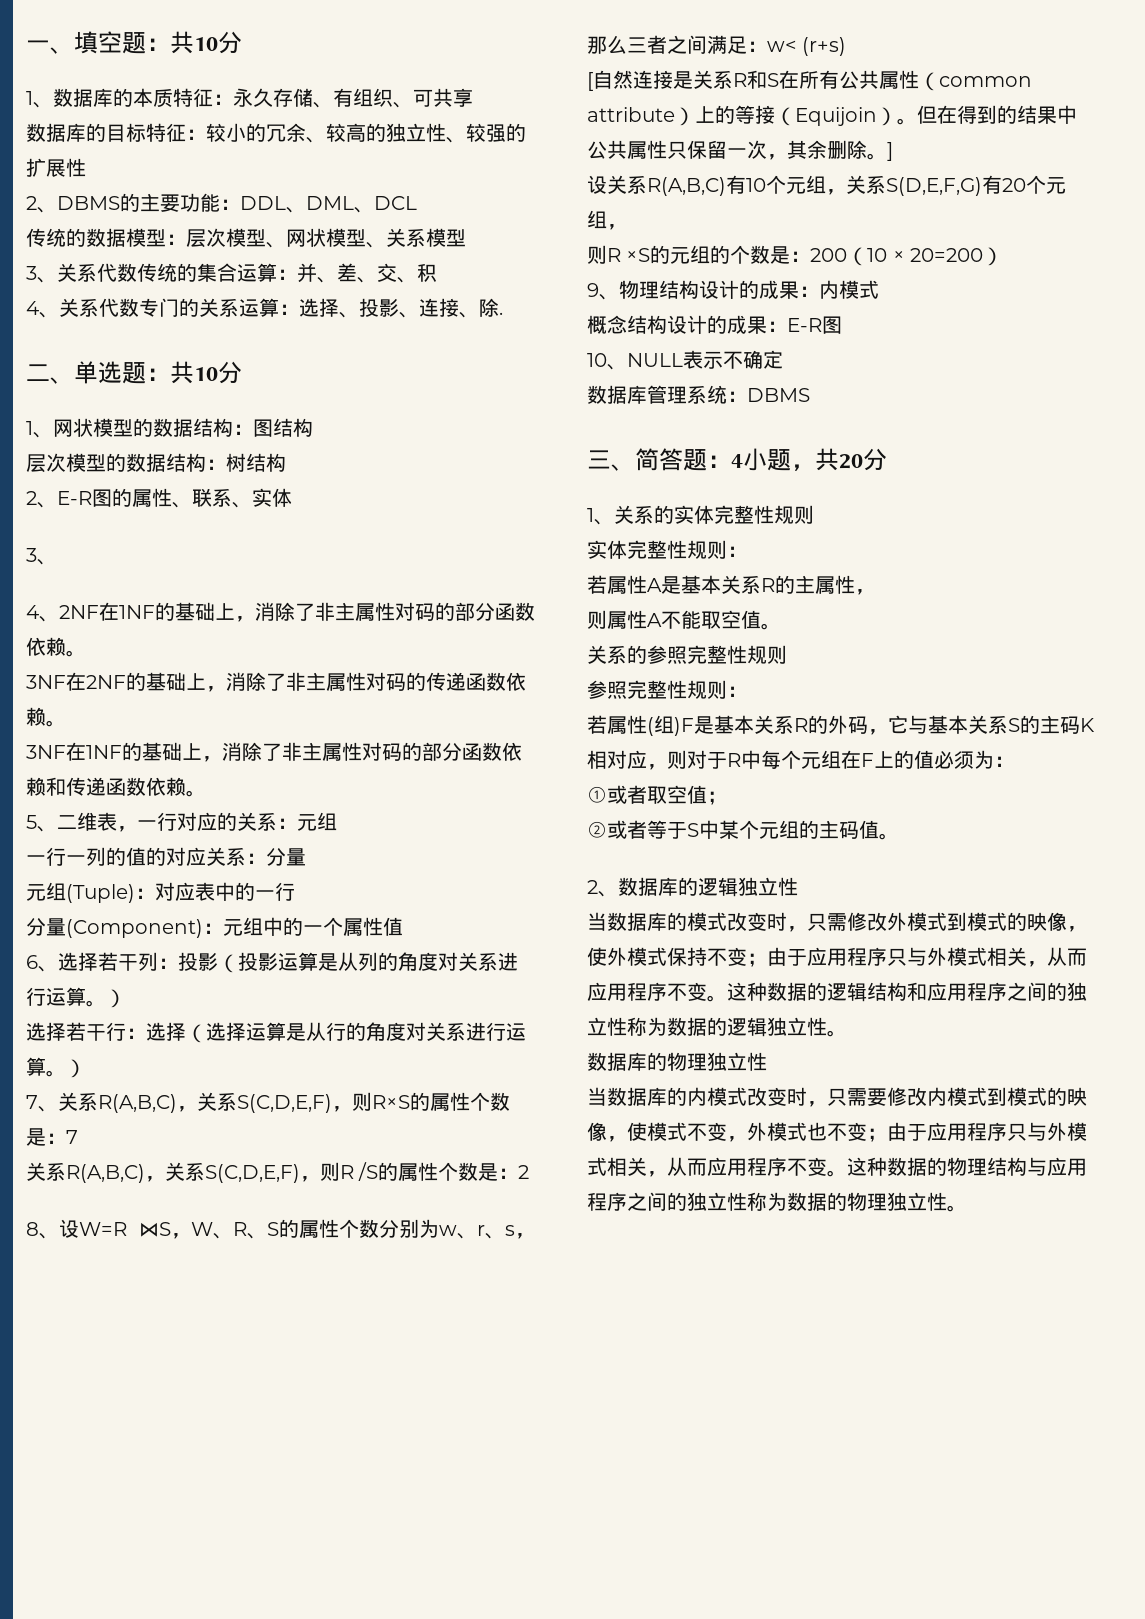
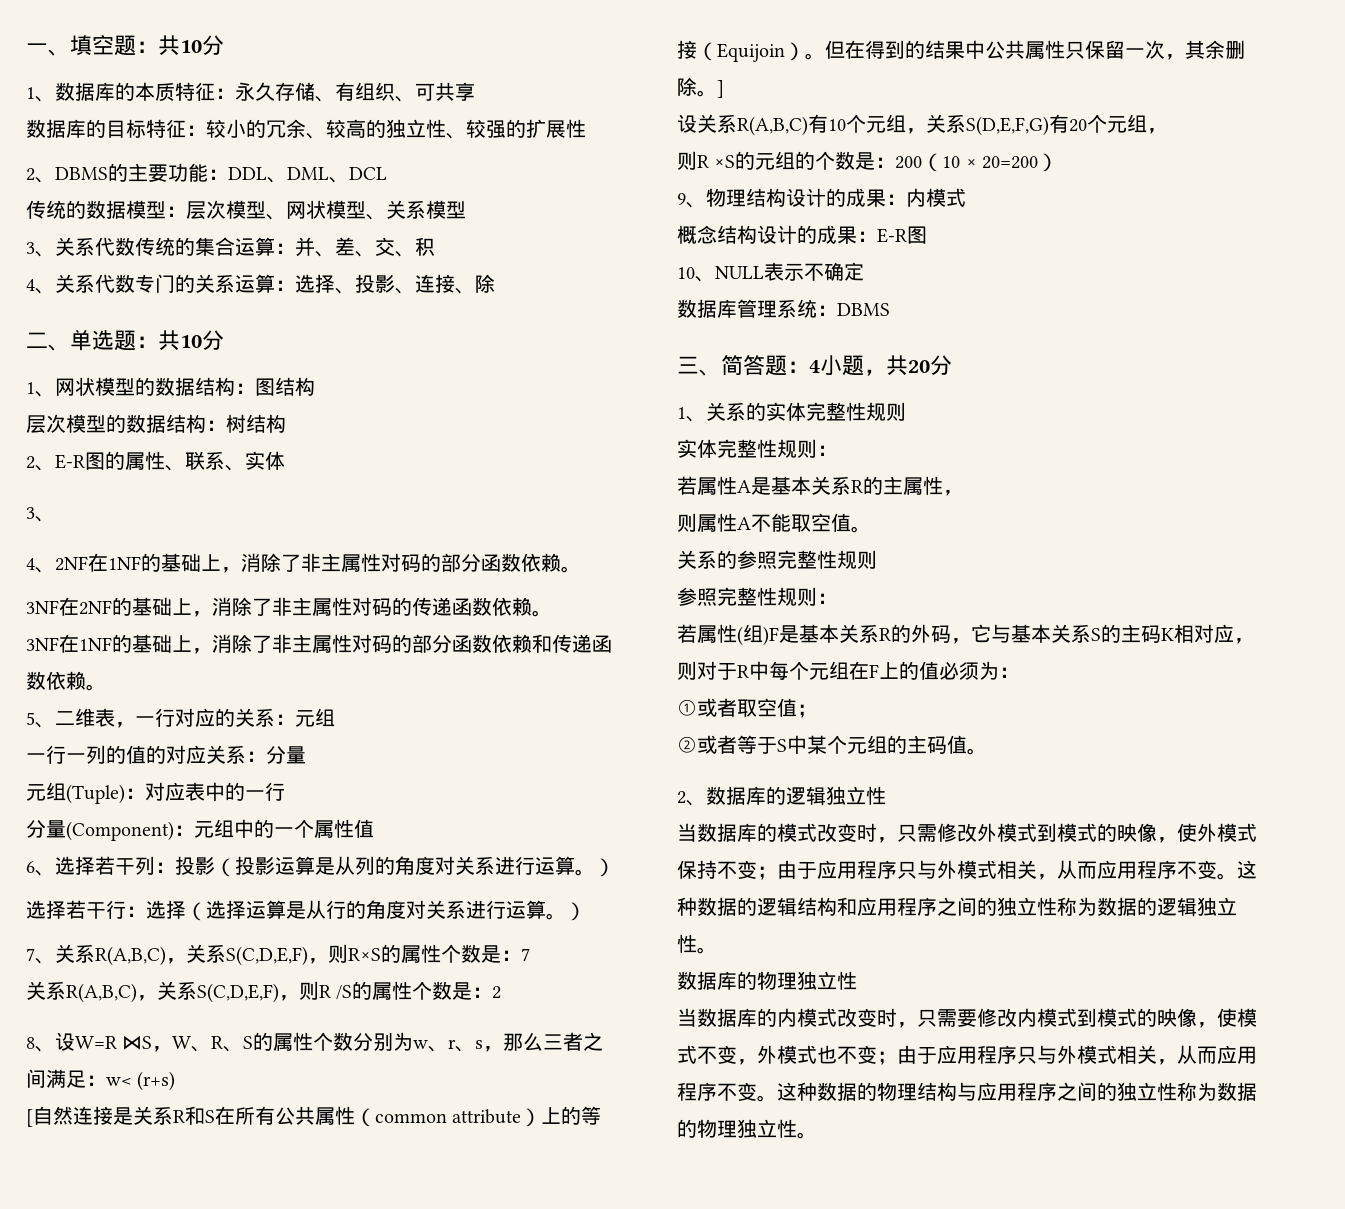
[499,312,503,315] . -> (495, 283) none

